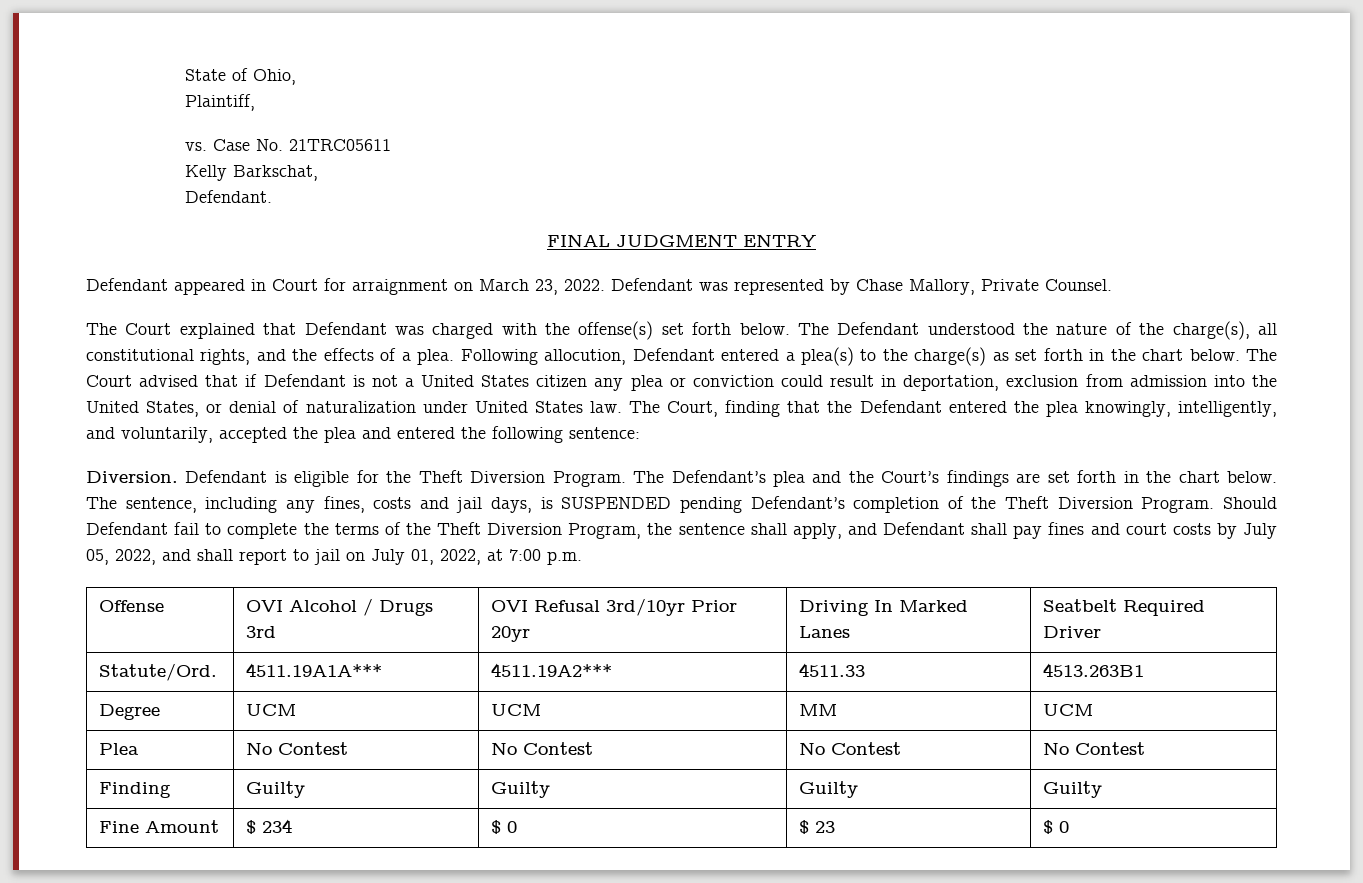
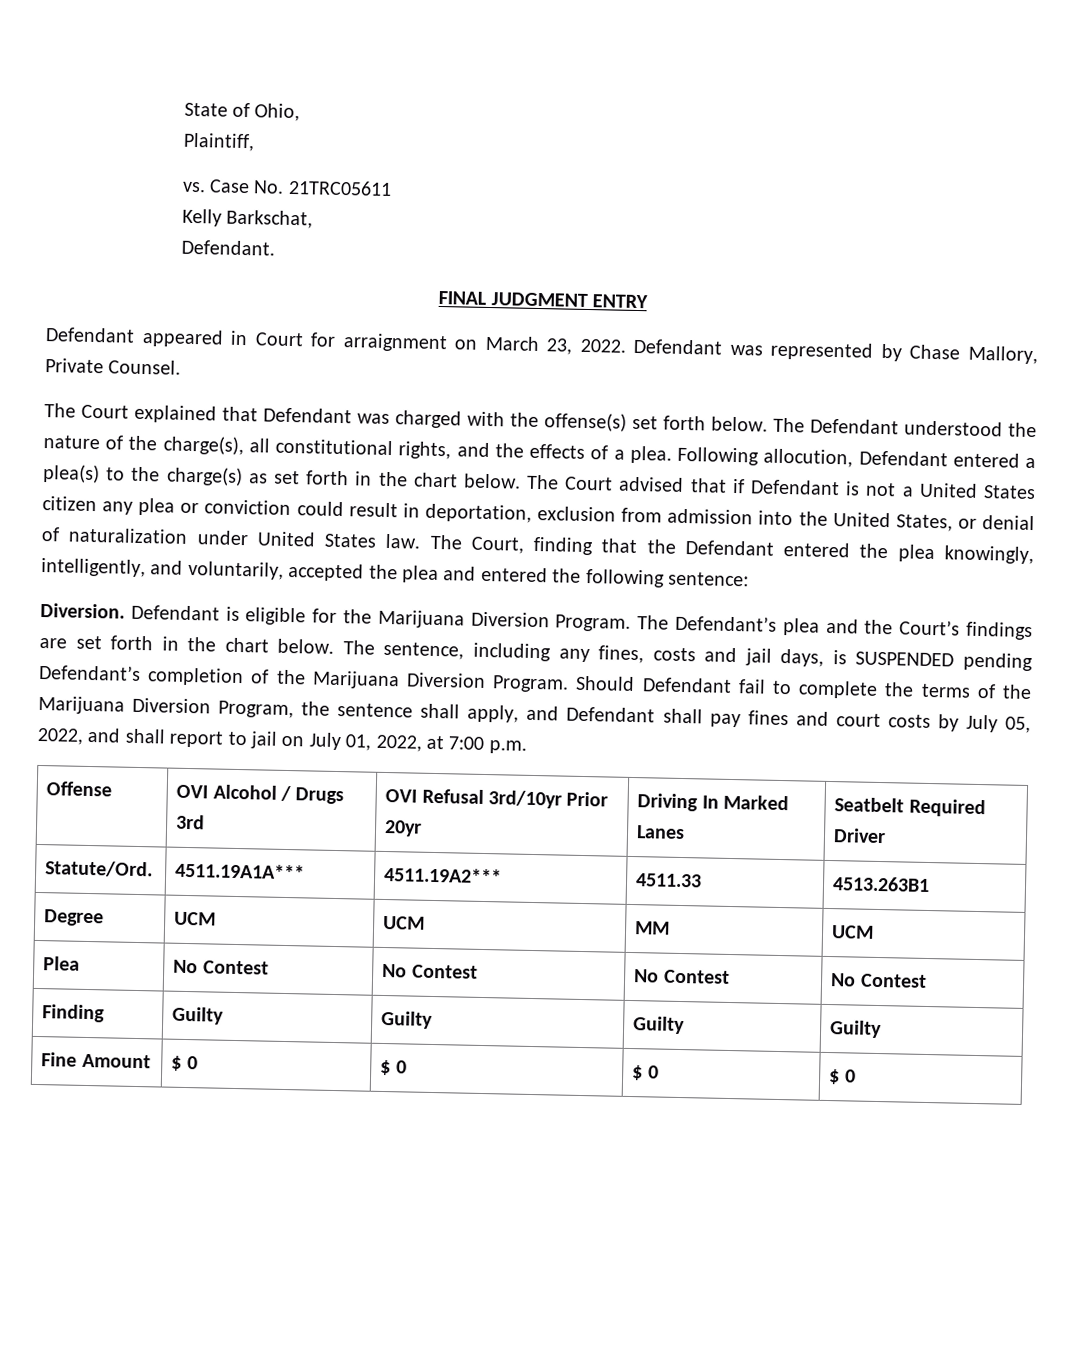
[418,470,463,483] Theft -> [377,609,465,629] Marijuana
[1005,496,1050,509] Theft -> [311,670,400,690] Marijuana
[437,522,481,535] Theft -> [38,695,125,715] Marijuana
[262,819,293,833] [491,820,518,834] [799,820,836,834] 234 | $ 0 | $ 23 -> [186,1056,198,1070] [380,1059,407,1076] [632,1065,659,1081] 0 | $ 0 | $ 0

